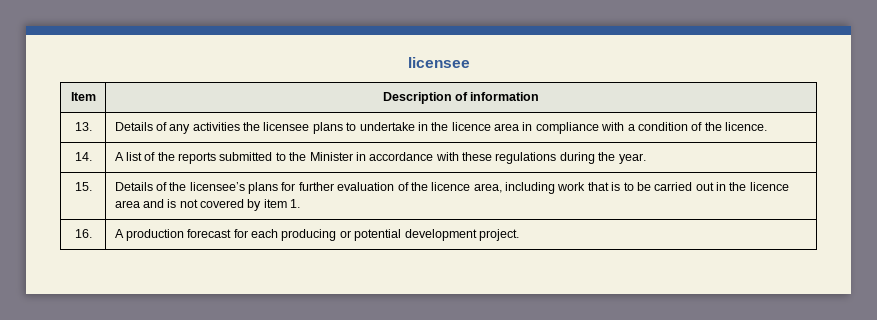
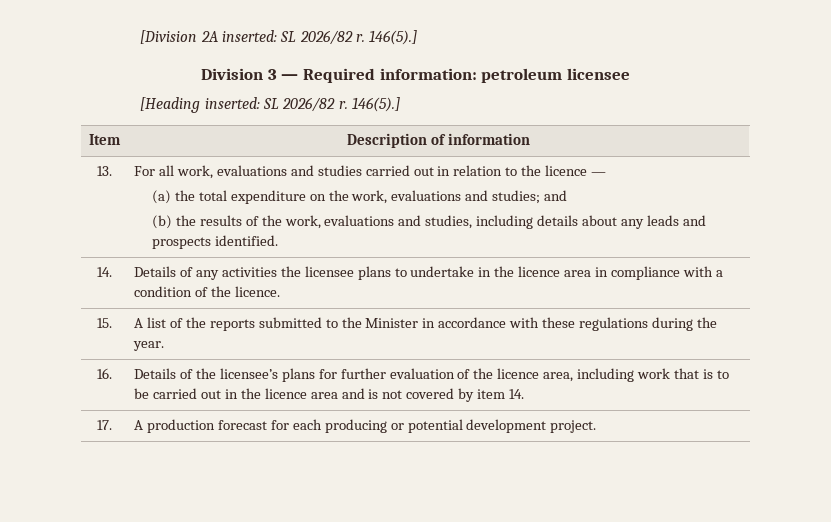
[407,57,470,68] licensee -> [140,30,418,45] [201,68,630,83] [140,97,400,113] [Division 2A inserted: SL 2026/82 r. 146(5).] // Division 3 — Required information: petroleum licensee // [Heading inserted: SL 2026/82 r. 146(5).]
(92, 126) none -> [134,165,607,179] [151,190,568,204] [151,215,706,229] [151,235,278,249] [97,267,112,277] | For all work, evaluations and studies carried out in relation to the licence — // (a) the total expenditure on the work, evaluations and studies; and // (b) the results of the work, evaluations and studies, including details about any leads and prospects identified. // 14.
[74,152,92,161] 14. -> [97,318,112,328] 15.
[74,182,92,191] 15. -> [97,368,112,379] 16.
[290,199,301,208] [74,229,92,238] 1. // 16. -> [509,389,525,399] [97,420,112,430] 14. // 17.

